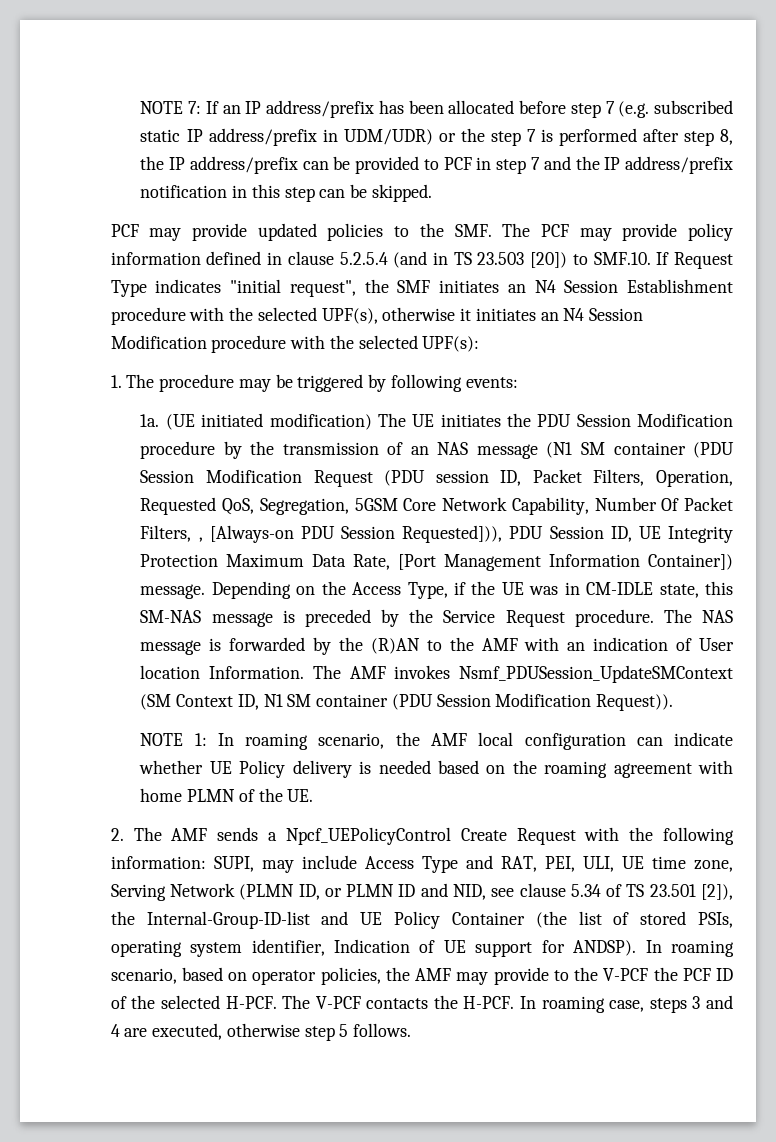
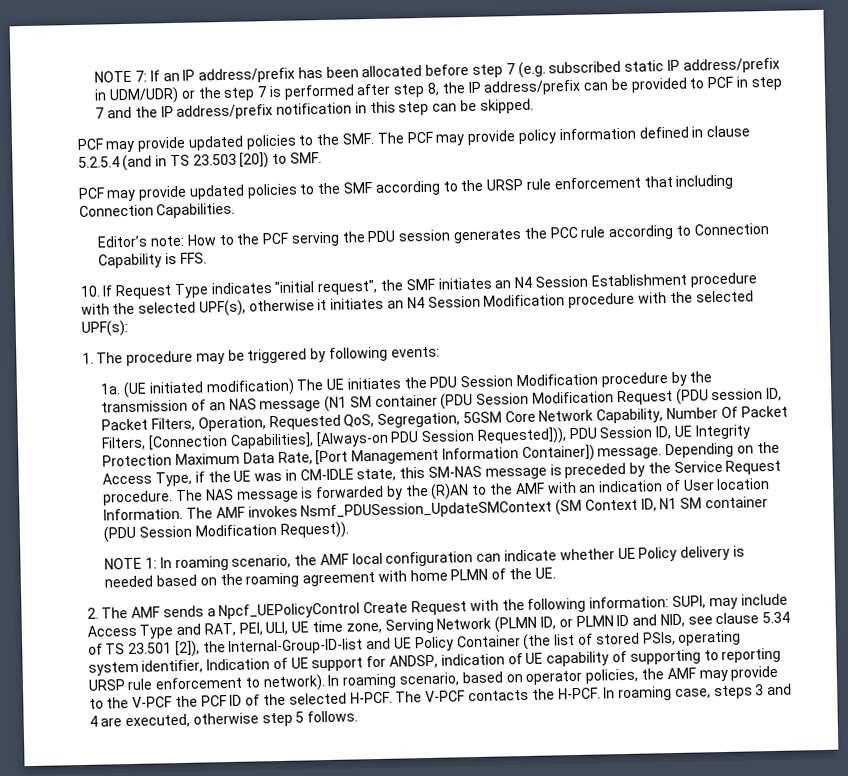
[593,252,651,265] SMF.10. -> [290,152,323,164] [77,174,735,202] [78,202,236,219] [97,222,769,248] [98,252,207,269] [79,285,101,297] SMF. // PCF may provide updated policies to the SMF according to the URSP rule enforcement that including Connection Capabilities. // Editor’s note: How to the PCF serving the PDU session generates the PCC rule according to Connection Capability is FFS. // 10.
[198,537,203,542] , -> [147,432,314,451] [Connection Capabilities],
[573,940,637,956] ANDSP). -> [389,647,782,669] [87,674,326,692] ANDSP, indication of UE capability of supporting to reporting URSP rule enforcement to network).

